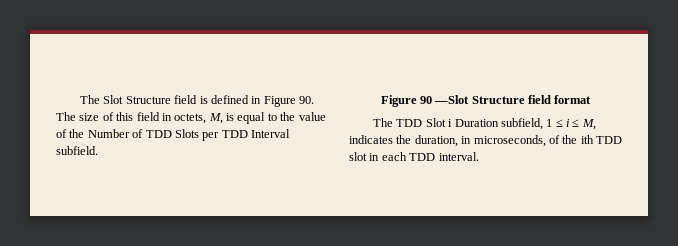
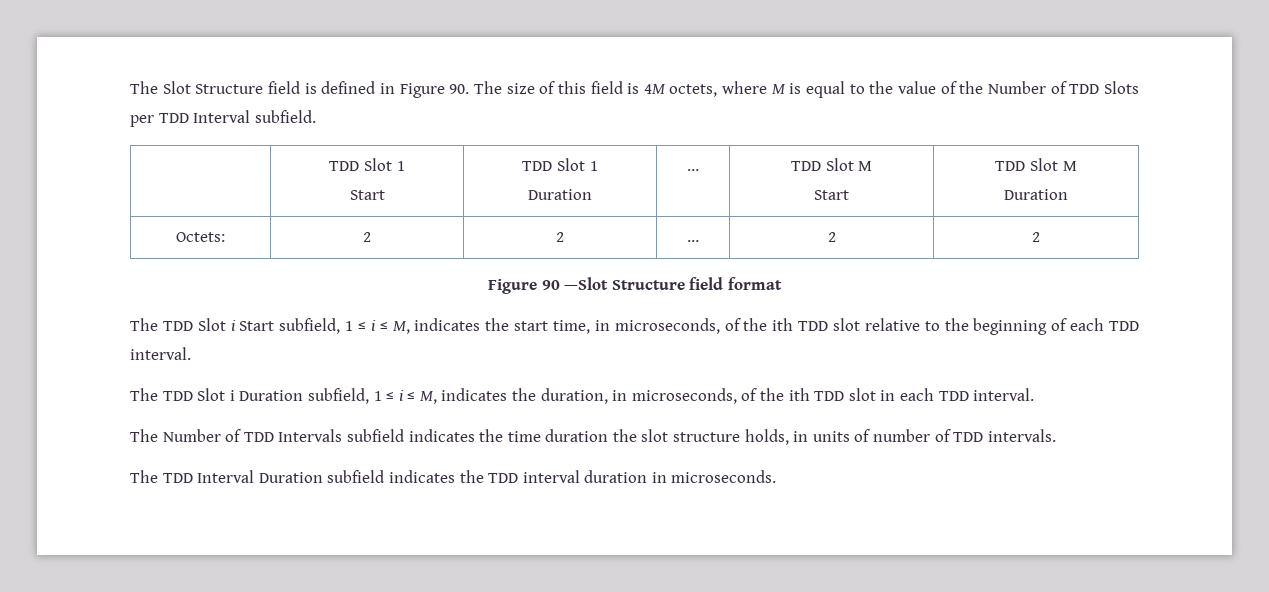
[161,113,223,124] in octets, M, -> [627,81,786,97] is 4M octets, where M
(98, 150) none -> [329,158,405,171] [349,190,385,200] [522,158,598,171] [528,189,592,200] [687,169,699,171] [790,158,873,171] [814,190,849,200] [995,158,1077,171] [1004,189,1068,200] [176,232,225,242] [363,232,371,242] [556,232,564,242] [687,240,699,242] [827,232,836,242] [1032,232,1040,242] // | TDD Slot 1 // Start | TDD Slot 1 // Duration | … | TDD Slot M // Start | TDD Slot M // Duration // Octets: | 2 | 2 | … | 2 | 2
(592, 99) none -> [130,318,1140,335] [130,347,191,360] // The TDD Slot i Start subfield, 1 ≤ i ≤ M, indicates the start time, in microseconds, of the ith TDD slot relative to the beginning of each TDD interval.
(479, 156) none -> [130,429,1056,445] [130,470,777,483] // The Number of TDD Intervals subfield indicates the time duration the slot structure holds, in units of number of TDD intervals. // The TDD Interval Duration subfield indicates the TDD interval duration in microseconds.

